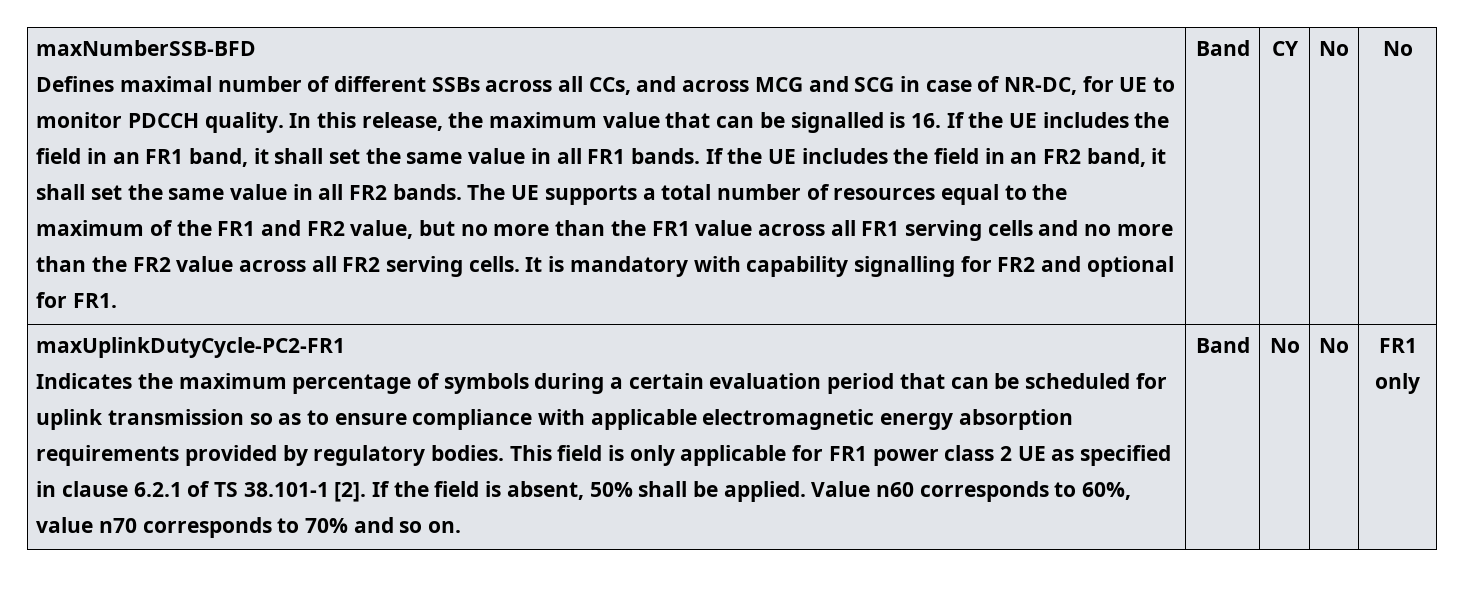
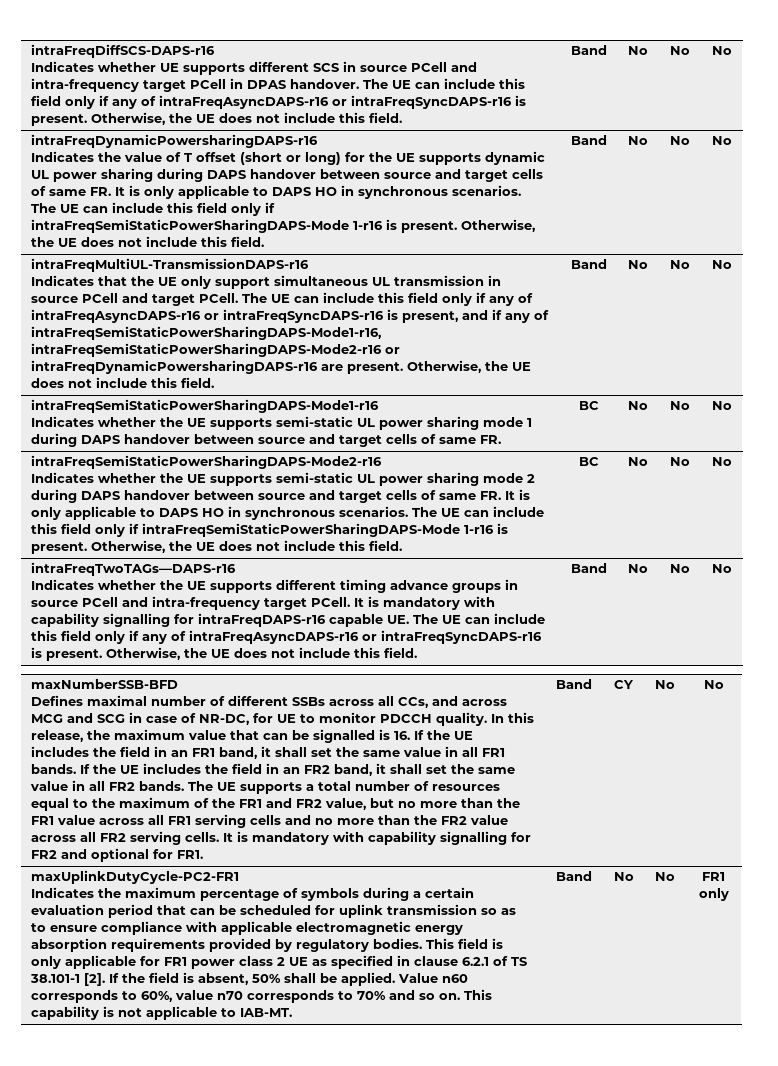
(36, 48) none -> [31,44,216,58] [31,61,478,75] [31,78,526,92] [31,95,527,109] [31,112,403,126] [570,45,607,55] [628,46,648,55] [669,46,690,55] [711,46,732,55] [31,134,319,148] [31,151,546,165] [31,168,544,182] [31,185,522,199] [31,202,276,216] [31,219,536,233] [31,236,265,247] [570,135,607,145] [628,136,648,145] [669,136,690,145] [711,136,732,145] [31,258,310,272] [31,275,502,289] [31,292,534,306] [31,309,550,323] [31,326,382,340] [31,343,401,357] [31,360,532,374] [31,377,215,388] [570,259,607,269] [628,260,648,269] [669,260,690,269] [711,260,732,269] [31,399,380,413] [31,416,533,430] [31,433,502,447] [578,401,599,410] [628,401,648,410] [669,401,690,410] [711,401,732,410] [31,455,383,469] [31,472,536,486] [31,489,531,503] [31,506,545,520] [31,523,509,537] [31,540,403,554] [578,457,599,466] [628,457,648,466] [669,457,690,466] [711,457,732,466] [31,562,237,576] [31,579,519,593] [31,596,496,610] [31,613,546,627] [31,630,543,644] [31,647,418,661] [570,563,607,573] [628,564,648,573] [669,564,690,573] [711,564,732,573] intraFreqDiffSCS-DAPS-r16 // Indicates whether UE supports different SCS in source PCell and intra-frequency target PCell in DPAS handover. The UE can include this field only if any of intraFreqAsyncDAPS-r16 or intraFreqSyncDAPS-r16 is present. Otherwise, the UE does not include this field. | Band | No | No | No // intraFreqDynamicPowersharingDAPS-r16 // Indicates the value of T offset (short or long) for the UE supports dynamic UL power sharing during DAPS handover between source and target cells of same FR. It is only applicable to DAPS HO in synchronous scenarios. The UE can include this field only if intraFreqSemiStaticPowerSharingDAPS-Mode 1-r16 is present. Otherwise, the UE does not include this field. | Band | No | No | No // intraFreqMultiUL-TransmissionDAPS-r16 // Indicates that the UE only support simultaneous UL transmission in source PCell and target PCell. The UE can include this field only if any of intraFreqAsyncDAPS-r16 or intraFreqSyncDAPS-r16 is present, and if any of intraFreqSemiStaticPowerSharingDAPS-Mode1-r16, intraFreqSemiStaticPowerSharingDAPS-Mode2-r16 or intraFreqDynamicPowersharingDAPS-r16 are present. Otherwise, the UE does not include this field. | Band | No | No | No // intraFreqSemiStaticPowerSharingDAPS-Mode1-r16 // Indicates whether the UE supports semi-static UL power sharing mode 1 during DAPS handover between source and target cells of same FR. | BC | No | No | No // intraFreqSemiStaticPowerSharingDAPS-Mode2-r16 // Indicates whether the UE supports semi-static UL power sharing mode 2 during DAPS handover between source and target cells of same FR. It is only applicable to DAPS HO in synchronous scenarios. The UE can include this field only if intraFreqSemiStaticPowerSharingDAPS-Mode 1-r16 is present. Otherwise, the UE does not include this field. | BC | No | No | No // intraFreqTwoTAGs—DAPS-r16 // Indicates whether the UE supports different timing advance groups in source PCell and intra-frequency target PCell. It is mandatory with capability signalling for intraFreqDAPS-r16 capable UE. The UE can include this field only if any of intraFreqAsyncDAPS-r16 or intraFreqSyncDAPS-r16 is present. Otherwise, the UE does not include this field. | Band | No | No | No //
(462, 527) none -> [464,989,493,1000] [31,1006,293,1020] This capability is not applicable to IAB-MT.

